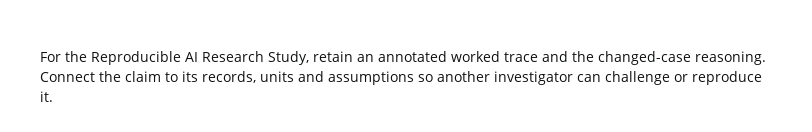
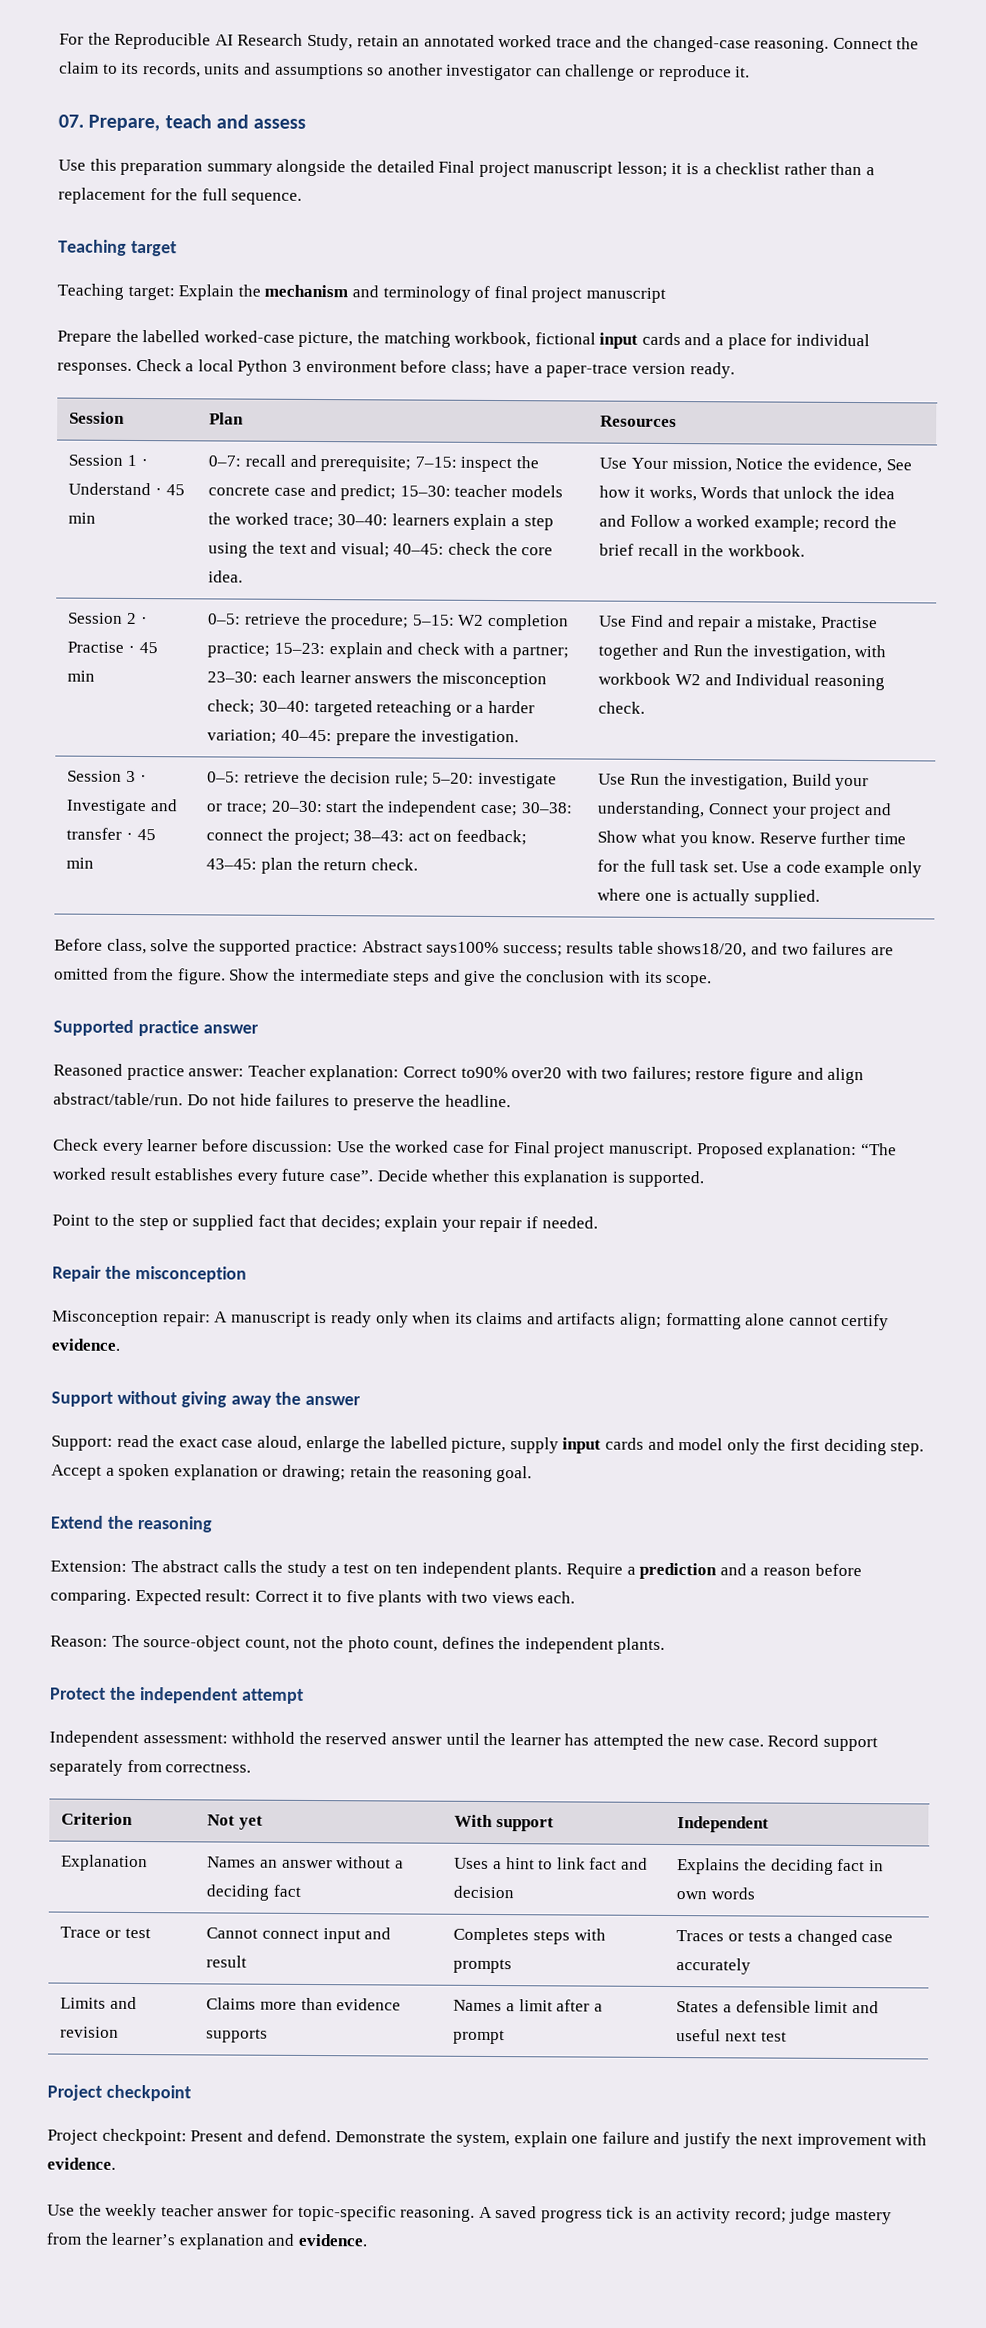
(53, 96) none -> [58,114,307,132] [58,158,876,178] [58,187,303,205] [58,239,177,257] [57,283,666,303] [57,329,870,350] [57,358,735,379] [69,411,126,424] [209,412,245,425] [600,415,678,428] [68,454,148,467] [68,482,185,496] [68,512,97,524] [208,454,539,473] [208,483,563,501] [208,512,554,531] [208,541,554,558] [208,570,244,583] [599,457,912,474] [599,485,895,502] [599,514,897,532] [599,543,805,557] [68,612,148,625] [67,641,158,654] [67,670,96,682] [208,612,569,631] [207,642,569,660] [207,670,548,689] [207,699,535,717] [207,729,519,747] [599,614,878,632] [598,643,887,661] [598,672,885,691] [598,701,646,714] [67,770,147,783] [66,799,178,816] [66,827,156,841] [66,857,95,869] [207,770,557,789] [206,800,573,817] [206,828,527,846] [206,857,418,874] [598,772,870,791] [597,801,892,820] [597,830,906,848] [597,859,922,878] [597,888,820,906] [54,938,894,958] [54,967,713,988] [53,1019,259,1037] [53,1063,865,1085] [53,1092,511,1111] [53,1138,897,1160] [52,1167,705,1188] [52,1213,598,1233] [52,1265,247,1283] [52,1310,890,1331] [51,1338,121,1351] [51,1390,362,1408] [51,1434,925,1456] [51,1463,533,1483] [50,1515,213,1533] [50,1559,862,1580] [50,1589,576,1607] [50,1634,666,1654] [50,1686,304,1704] [49,1730,878,1752] [49,1759,252,1776] [61,1812,134,1826] [207,1814,263,1830] [454,1814,554,1832] [677,1816,770,1833] [61,1854,149,1872] [207,1856,404,1869] [206,1884,301,1901] [454,1857,648,1870] [453,1885,515,1899] [677,1858,884,1875] [676,1887,755,1900] [60,1926,151,1939] [206,1927,392,1944] [206,1955,248,1968] [453,1927,606,1945] [453,1958,513,1974] [676,1929,894,1947] [676,1958,752,1975] [60,1996,137,2010] [60,2026,120,2038] [206,1997,402,2011] [206,2028,269,2043] [453,1999,603,2012] [453,2029,506,2045] [676,2000,879,2014] [676,2029,787,2042] [47,2084,191,2102] [47,2128,928,2150] [47,2157,116,2170] [47,2203,893,2225] [46,2232,368,2250] // 07. Prepare, teach and assess // Use this preparation summary alongside the detailed Final project manuscript lesson; it is a checklist rather than a replacement for the full sequence. // Teaching target // Teaching target: Explain the mechanism and terminology of final project manuscript // Prepare the labelled worked-case picture, the matching workbook, fictional input cards and a place for individual responses. Check a local Python 3 environment before class; have a paper-trace version ready. // Session | Plan | Resources // Session 1 · Understand · 45 min | 0–7: recall and prerequisite; 7–15: inspect the concrete case and predict; 15–30: teacher models the worked trace; 30–40: learners explain a step using the text and visual; 40–45: check the core idea. | Use Your mission, Notice the evidence, See how it works, Words that unlock the idea and Follow a worked example; record the brief recall in the workbook. // Session 2 · Practise · 45 min | 0–5: retrieve the procedure; 5–15: W2 completion practice; 15–23: explain and check with a partner; 23–30: each learner answers the misconception check; 30–40: targeted reteaching or a harder variation; 40–45: prepare the investigation. | Use Find and repair a mistake, Practise together and Run the investigation, with workbook W2 and Individual reasoning check. // Session 3 · Investigate and transfer · 45 min | 0–5: retrieve the decision rule; 5–20: investigate or trace; 20–30: start the independent case; 30–38: connect the project; 38–43: act on feedback; 43–45: plan the return check. | Use Run the investigation, Build your understanding, Connect your project and Show what you know. Reserve further time for the full task set. Use a code example only where one is actually supplied. // Before class, solve the supported practice: Abstract says100% success; results table shows18/20, and two failures are omitted from the figure. Show the intermediate steps and give the conclusion with its scope. // Supported practice answer // Reasoned practice answer: Teacher explanation: Correct to90% over20 with two failures; restore figure and align abstract/table/run. Do not hide failures to preserve the headline. // Check every learner before discussion: Use the worked case for Final project manuscript. Proposed explanation: “The worked result establishes every future case”. Decide whether this explanation is supported. // Point to the step or supplied fact that decides; explain your repair if needed. // Repair the misconception // Misconception repair: A manuscript is ready only when its claims and artifacts align; formatting alone cannot certify evidence. // Support without giving away the answer // Support: read the exact case aloud, enlarge the labelled picture, supply input cards and model only the first deciding step. Accept a spoken explanation or drawing; retain the reasoning goal. // Extend the reasoning // Extension: The abstract calls the study a test on ten independent plants. Require a prediction and a reason before comparing. Expected result: Correct it to five plants with two views each. // Reason: The source-object count, not the photo count, defines the independent plants. // Protect the independent attempt // Independent assessment: withhold the reserved answer until the learner has attempted the new case. Record support separately from correctness. // Criterion | Not yet | With support | Independent // Explanation | Names an answer without a deciding fact | Uses a hint to link fact and decision | Explains the deciding fact in own words // Trace or test | Cannot connect input and result | Completes steps with prompts | Traces or tests a changed case accurately // Limits and revision | Claims more than evidence supports | Names a limit after a prompt | States a defensible limit and useful next test // Project checkpoint // Project checkpoint: Present and defend. Demonstrate the system, explain one failure and justify the next improvement with evidence. // Use the weekly teacher answer for topic-specific reasoning. A saved progress tick is an activity record; judge mastery from the learner’s explanation and evidence.

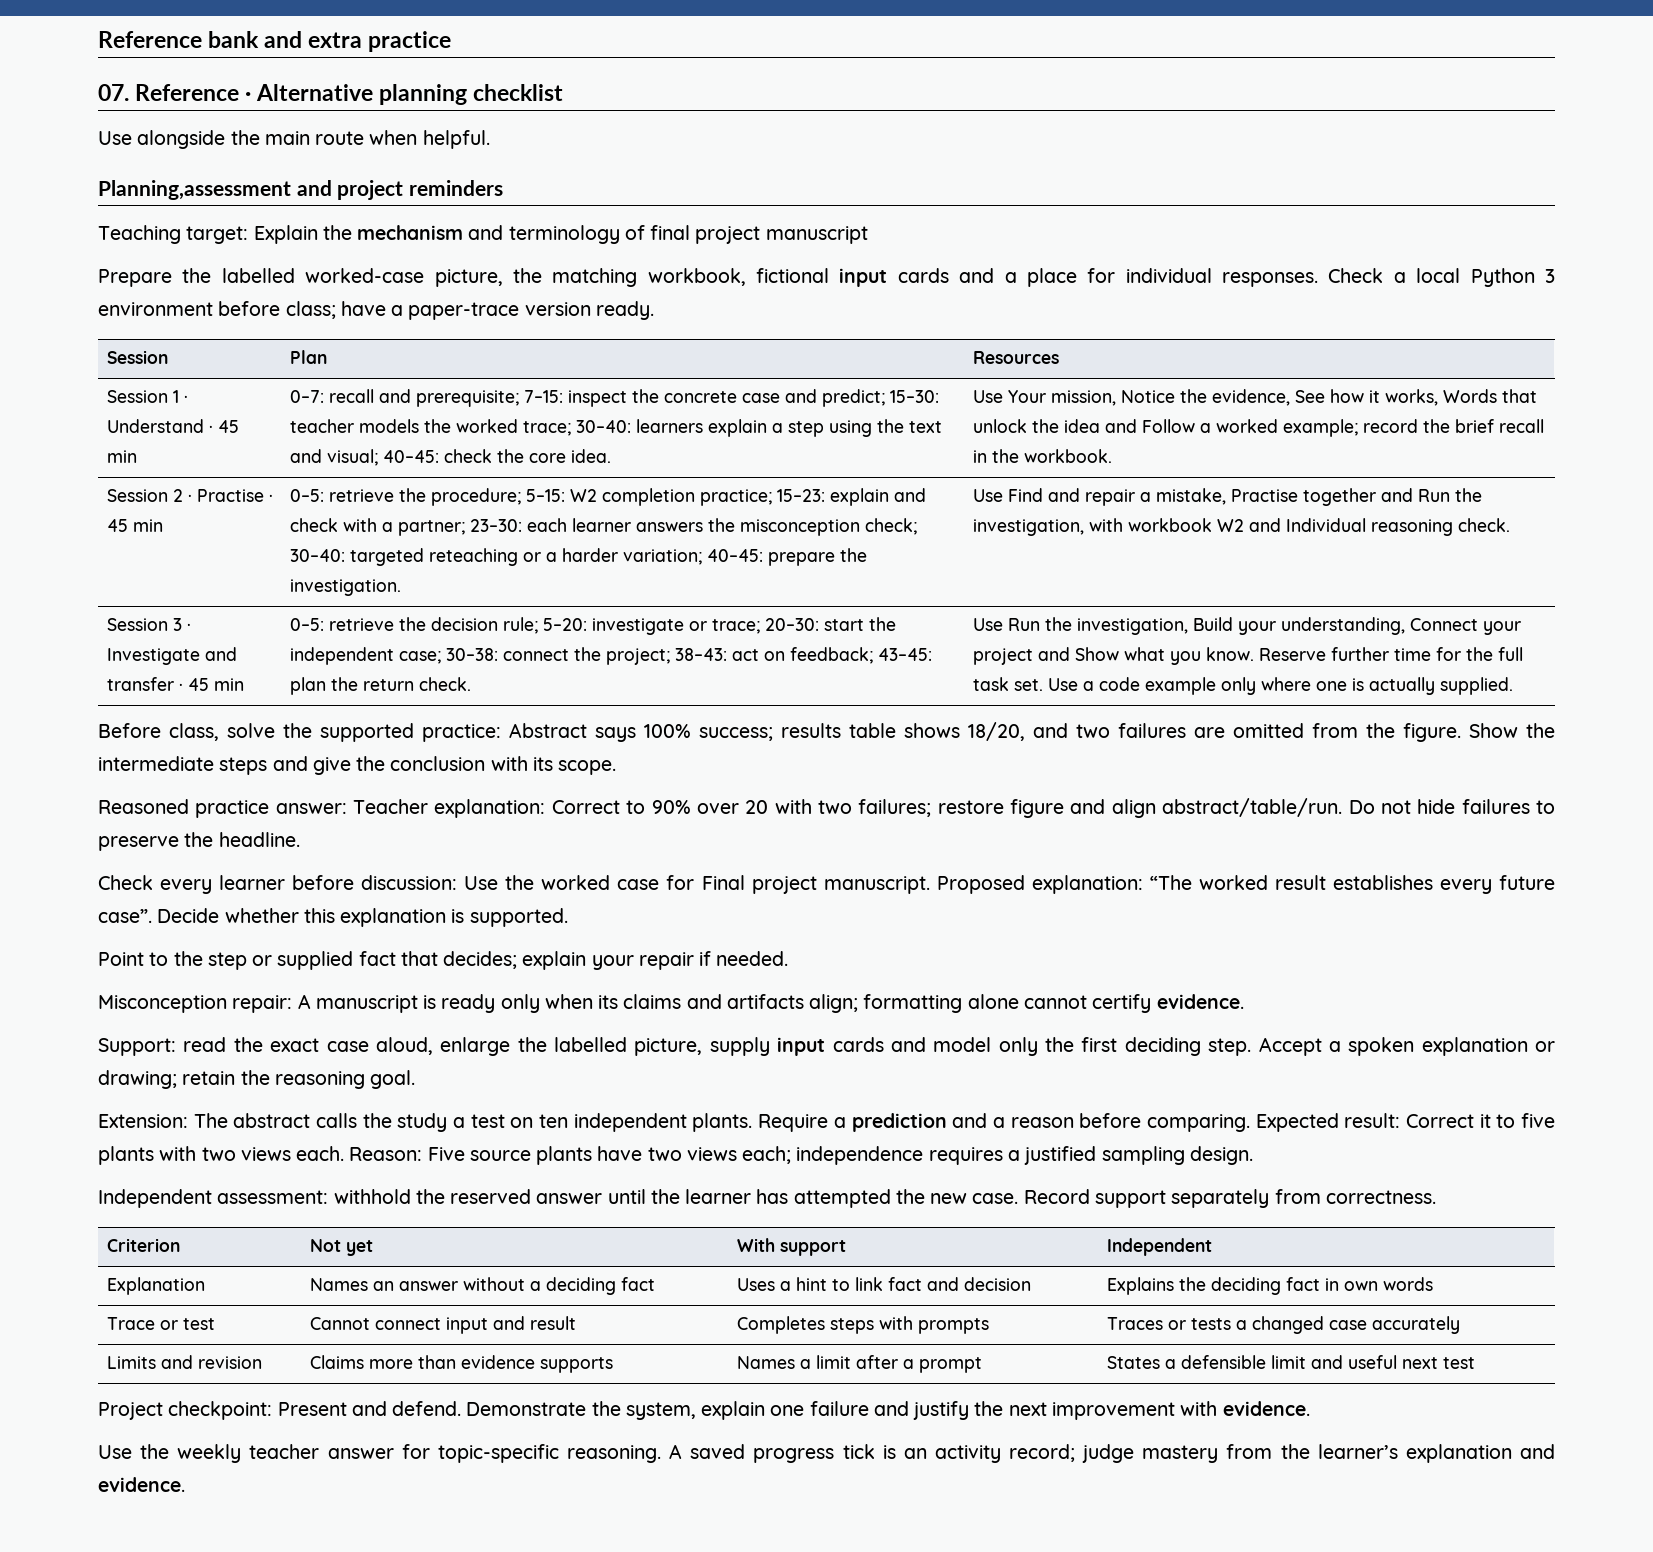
[59,32,920,53] [59,61,751,82] [58,114,307,132] [58,158,876,178] [58,187,303,205] [58,239,177,257] For the Reproducible AI Research Study, retain an annotated worked trace and the changed-case reasoning. Connect the claim to its records, units and assumptions so another investigator can challenge or reproduce it. // 07. Prepare, teach and assess // Use this preparation summary alongside the detailed Final project manuscript lesson; it is a checklist rather than a replacement for the full sequence. // Teaching target -> [98,31,452,52] [98,84,564,105] [98,130,490,149] [98,180,504,200] Reference bank and extra practice // 07. Reference · Alternative planning checklist // Use alongside the main route when helpful. // Planning,assessment and project reminders
[426,941,500,958] says100% -> [595,724,691,742] says 100%
[657,941,748,958] shows18/20, -> [904,722,1025,741] shows 18/20,
[53,1019,259,1037] // Supported practice answer -> (617, 767) none
[460,1066,563,1079] to90% over20 -> [626,800,769,814] to 90% over 20
[52,1265,247,1283] // Repair the misconception -> (789, 958) none
[51,1390,362,1408] // Support without giving away the answer -> (1244, 1001) none
[50,1515,213,1533] // Extend the reasoning -> (416, 1079) none
[50,1634,666,1654] [50,1686,304,1704] // Reason: The source-object count, not the photo count, defines the independent plants. // Protect the independent attempt -> [349,1146,1253,1165] Reason: Five source plants have two views each; independence requires a justified sampling design.
[47,2084,191,2102] // Project checkpoint -> (1475, 1363) none

